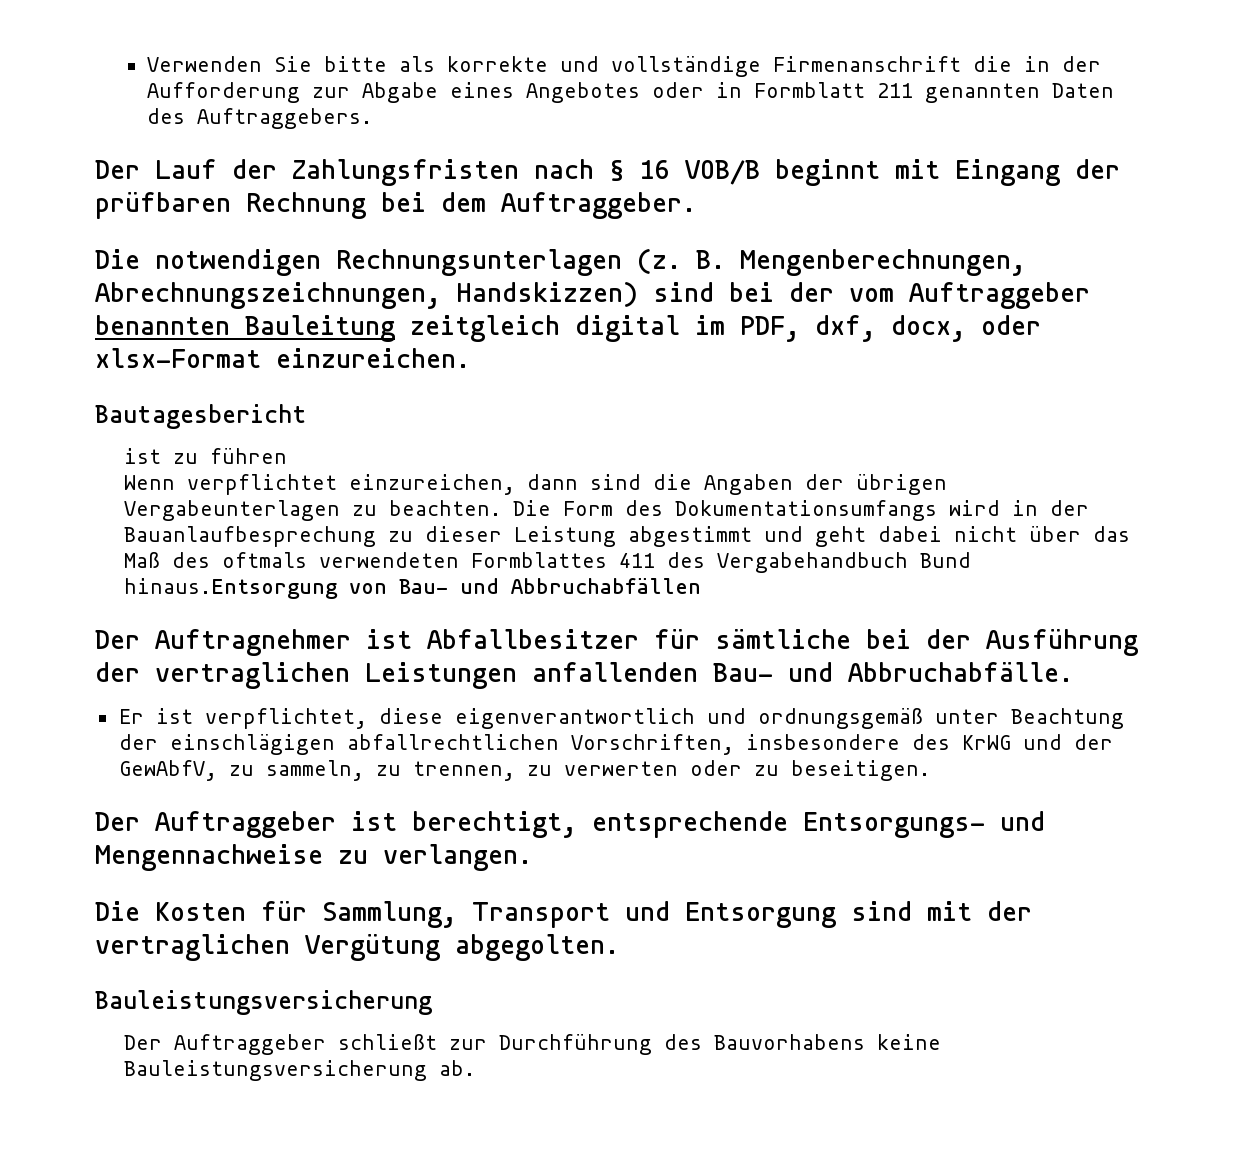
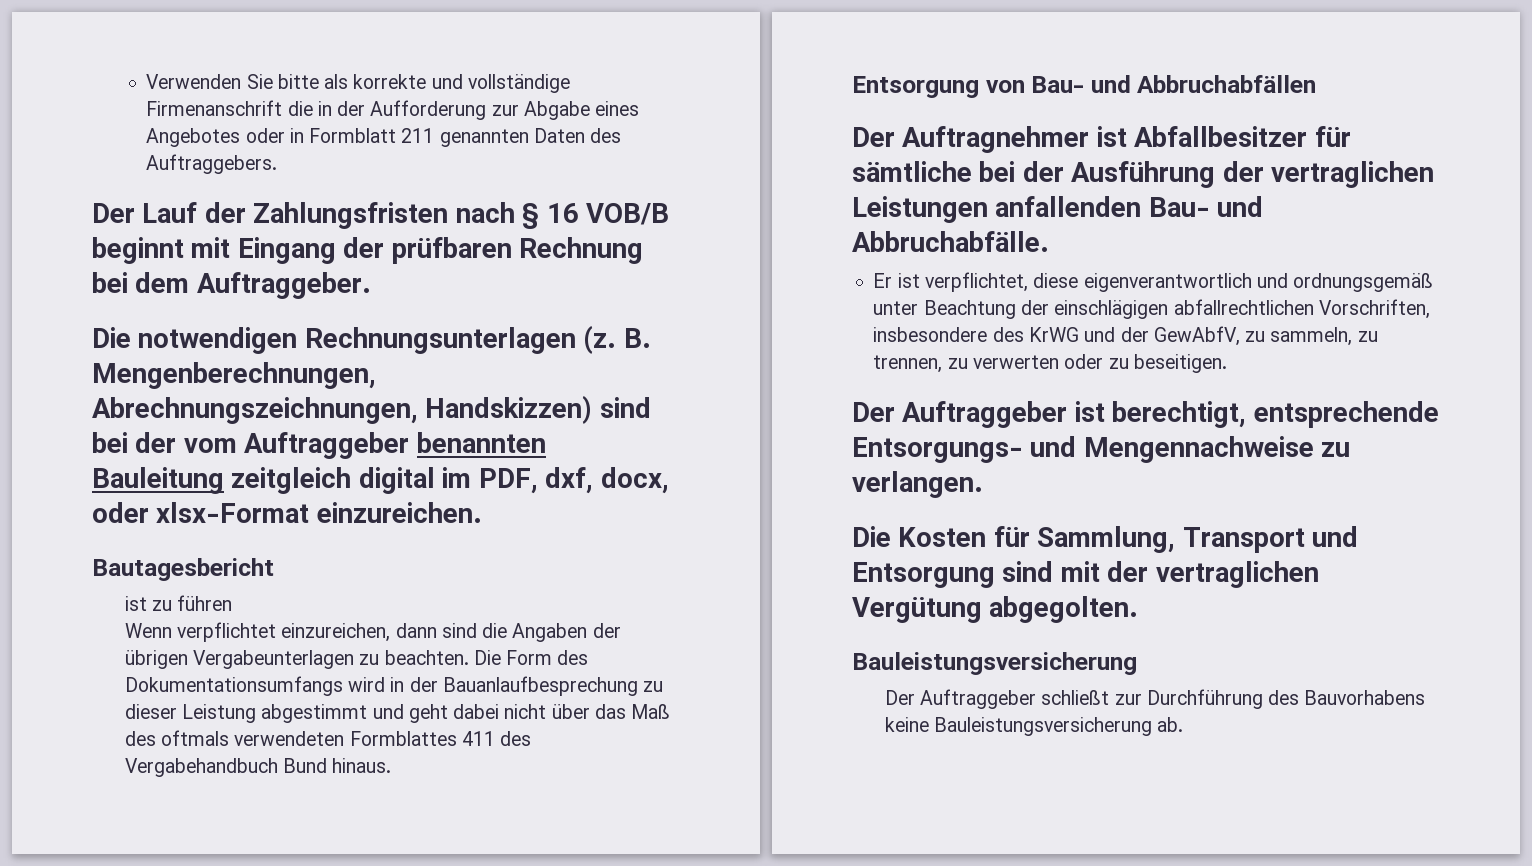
[123,578,338,599] hinaus.Entsorgung -> [332,758,392,773] [852,76,979,98] hinaus. // Entsorgung

